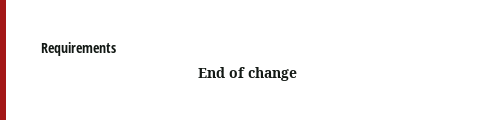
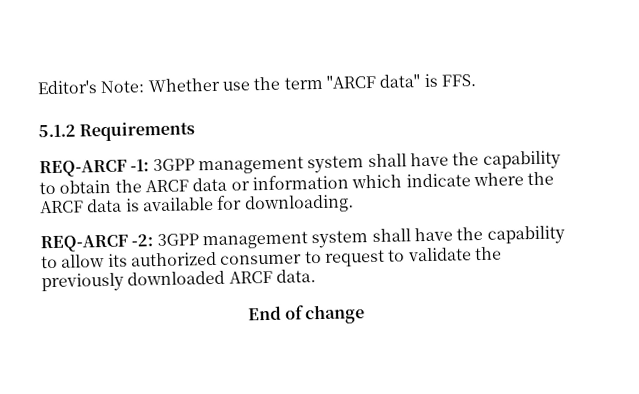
[41,42,116,56] Requirements -> [37,73,476,95] [38,121,196,142] [39,150,561,178] [39,171,555,195] [40,194,354,214] [40,225,565,253] [41,246,502,269] [41,269,316,293] Editor's Note: Whether use the term "ARCF data" is FFS. // 5.1.2 Requirements // REQ-ARCF -1: 3GPP management system shall have the capability to obtain the ARCF data or information which indicate where the ARCF data is available for downloading. // REQ-ARCF -2: 3GPP management system shall have the capability to allow its authorized consumer to request to validate the previously downloaded ARCF data.

